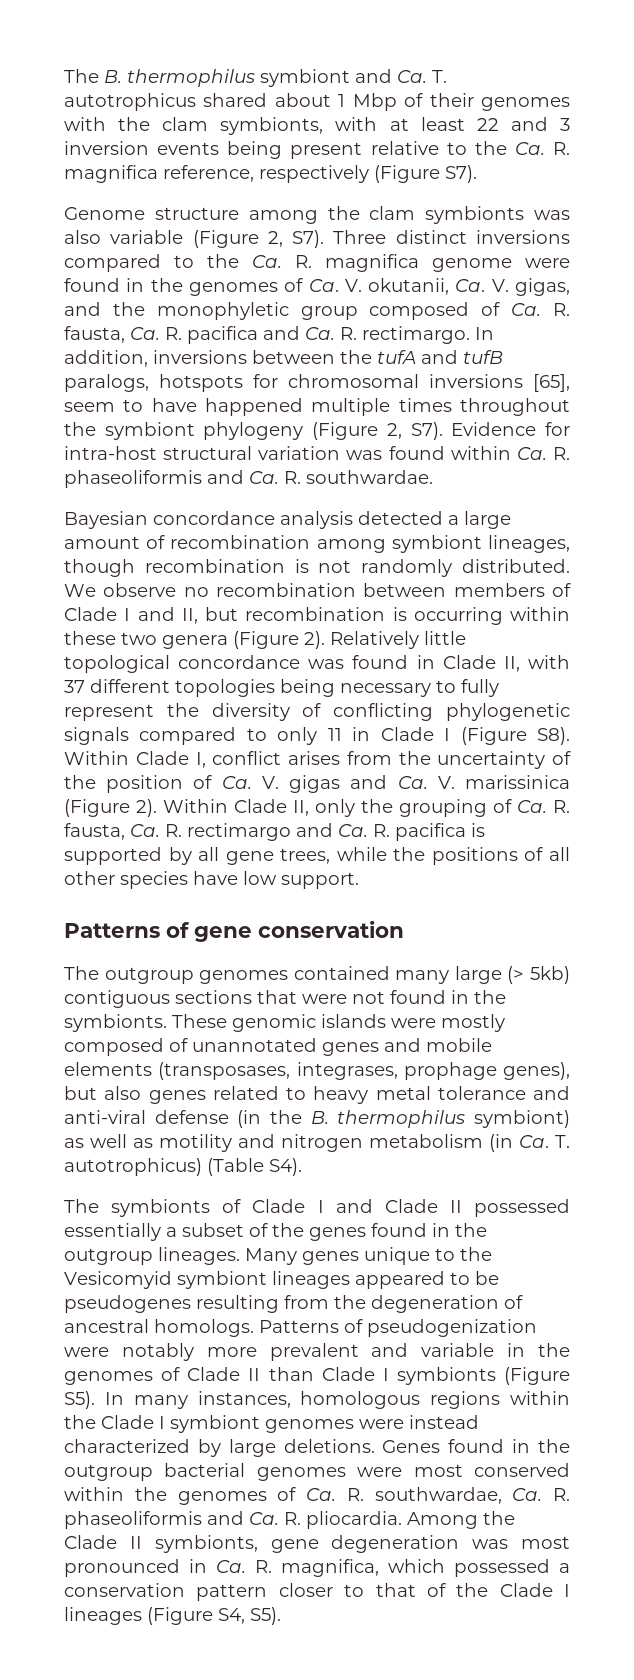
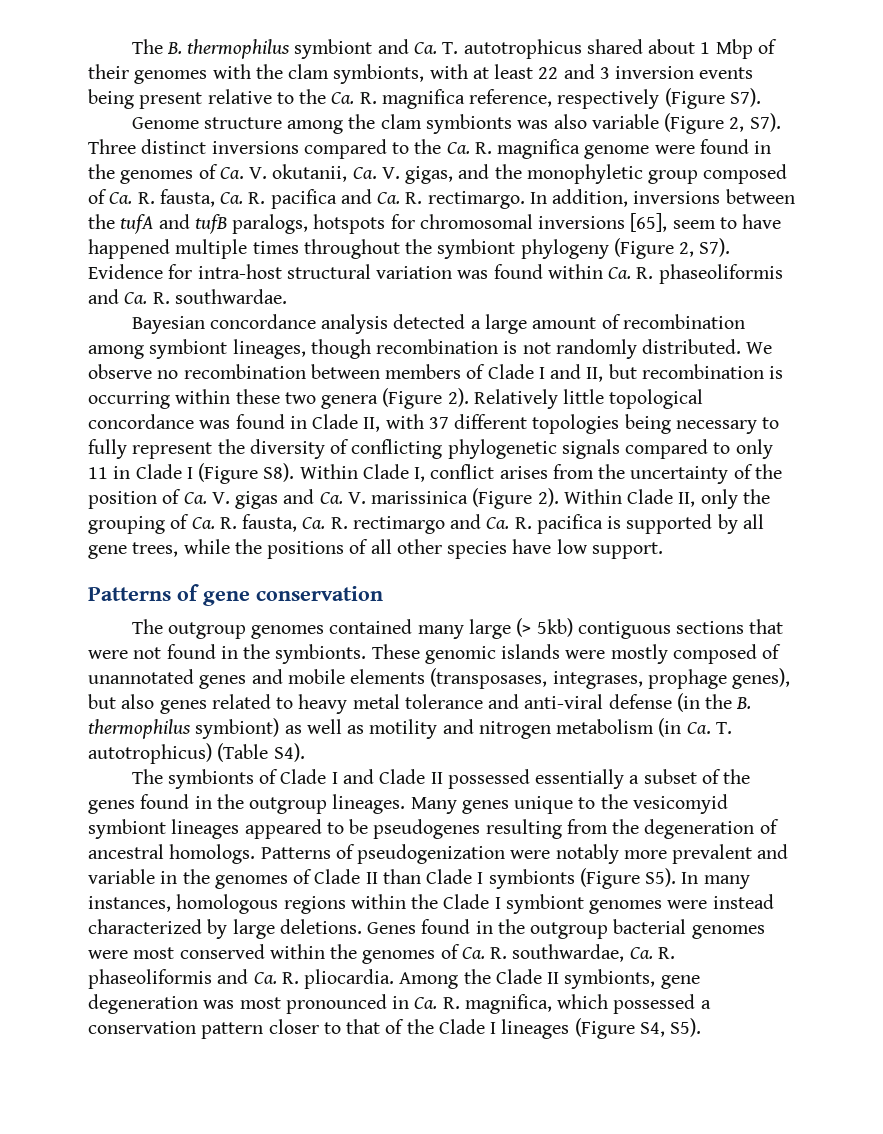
[64,1271,172,1289] Vesicomyid -> [632,794,728,814] vesicomyid

